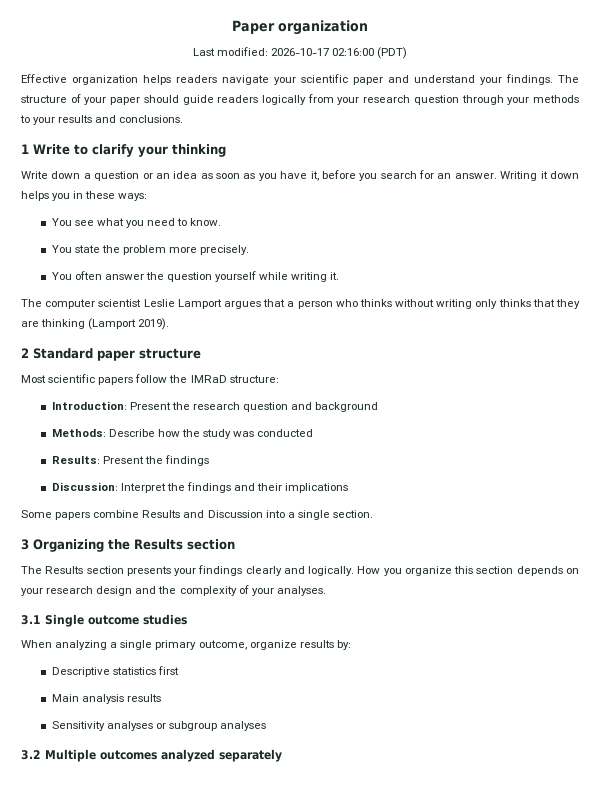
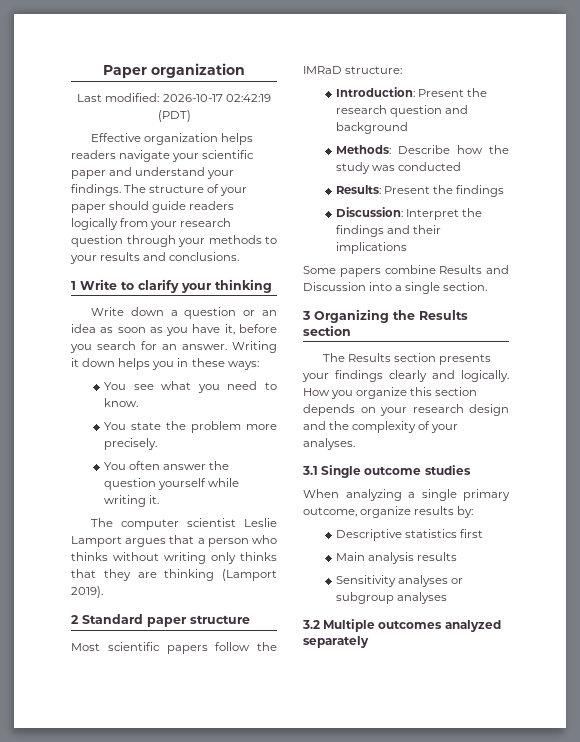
[332,48,375,56] 02:16:00 -> [225,94,271,102] 02:42:19

